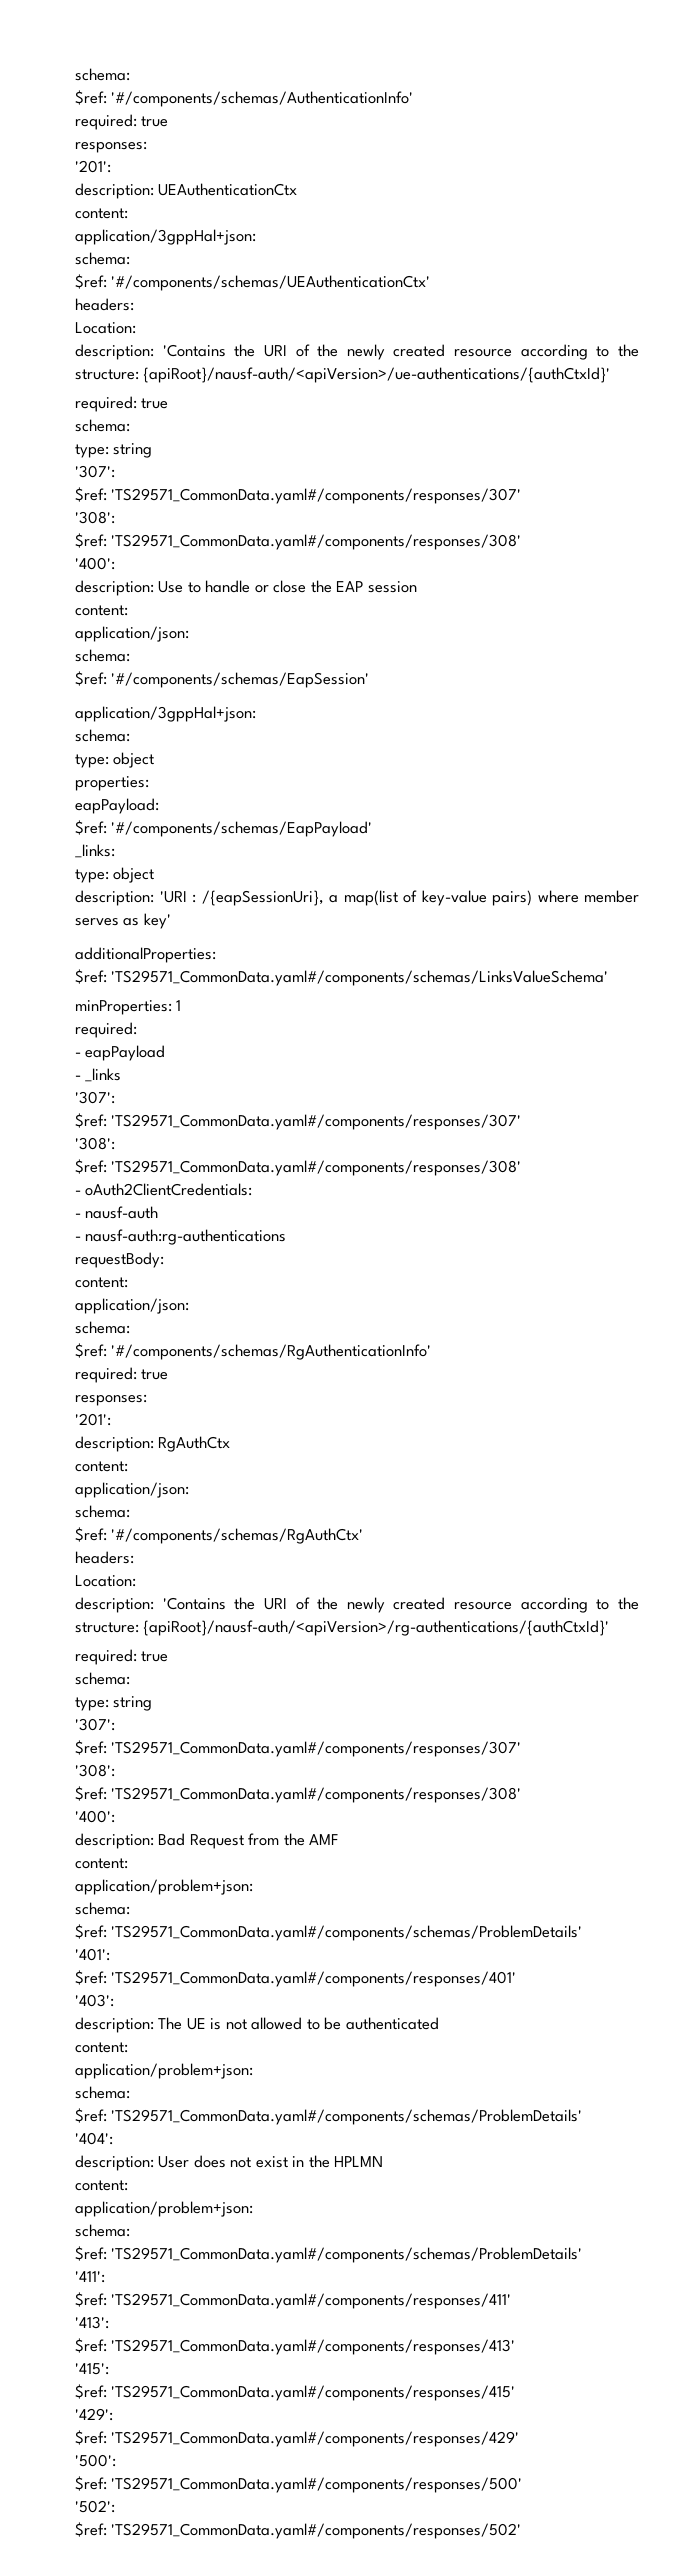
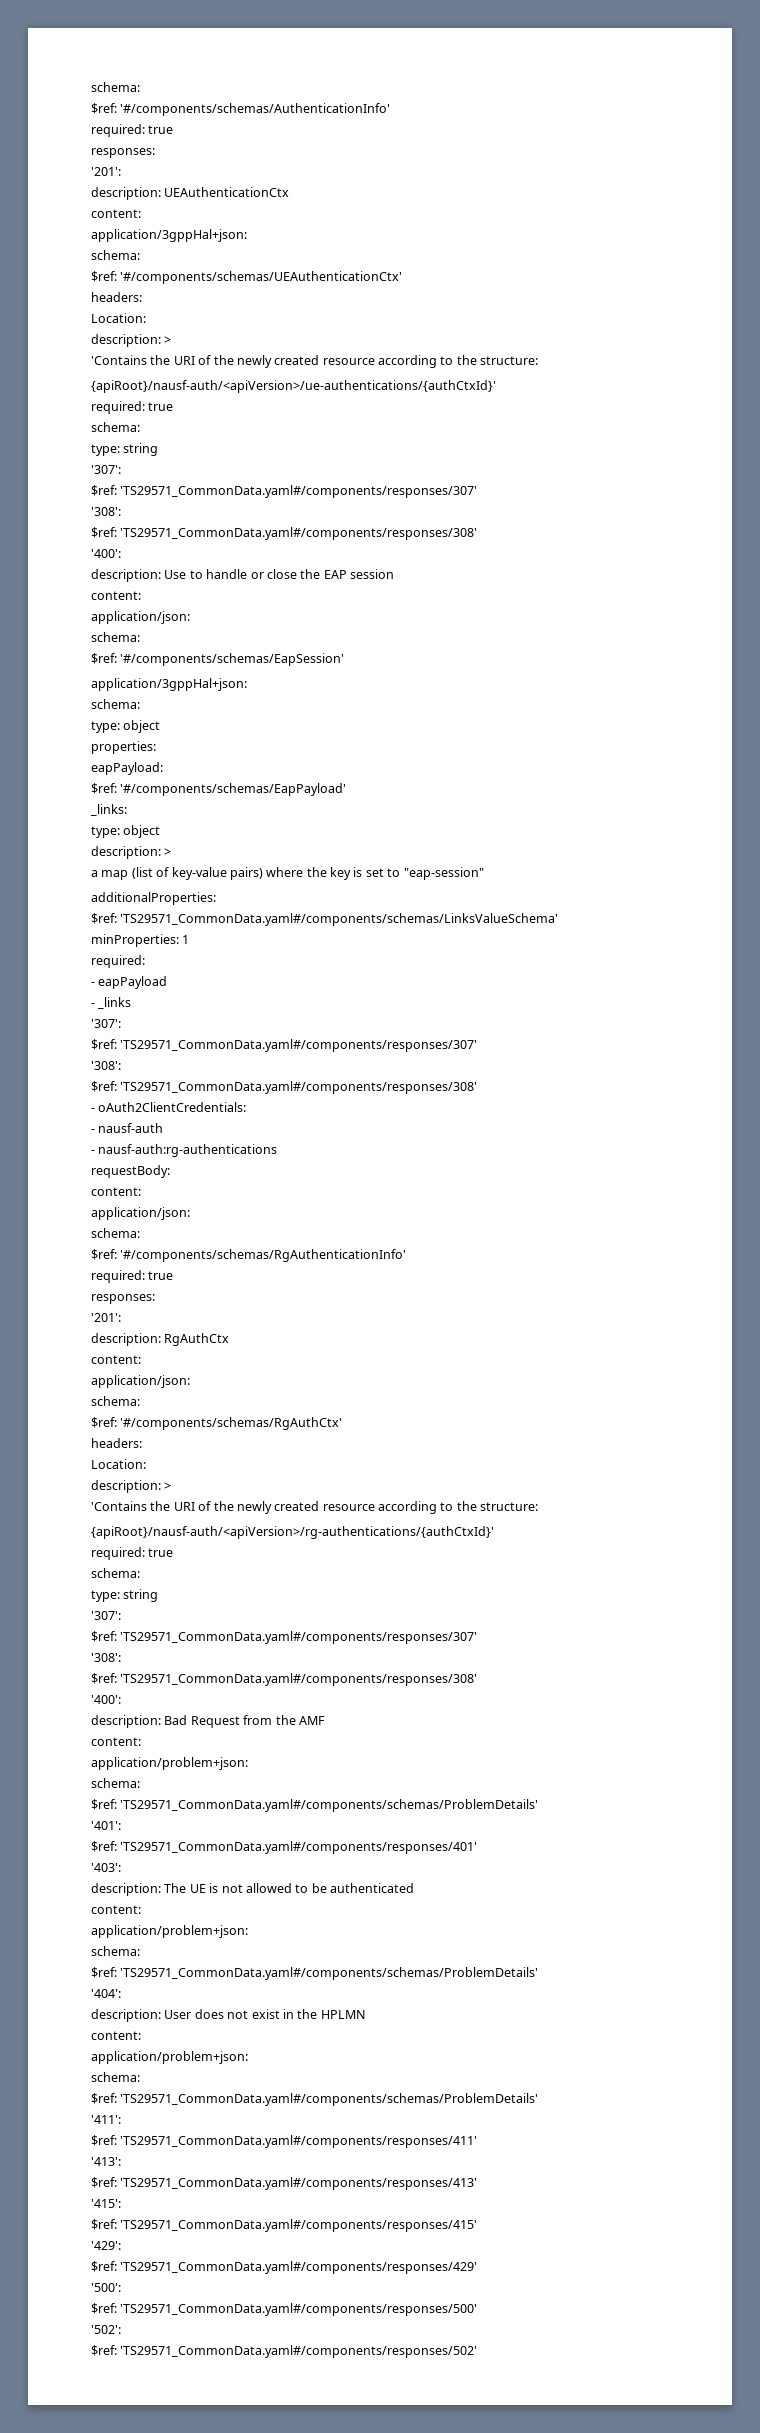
(154, 352) none -> [164,336,172,344] > //
(139, 374) none -> (539, 360) //
[159,890,639,906] [75,913,171,929] 'URI : /{eapSessionUri}, a map(list of key-value pairs) where member serves as key' -> [164,848,172,856] [91,867,484,880] > // a map (list of key-value pairs) where the key is set to "eap-session"
(154, 1605) none -> [164,1482,172,1490] > //
(139, 1627) none -> (539, 1506) //

